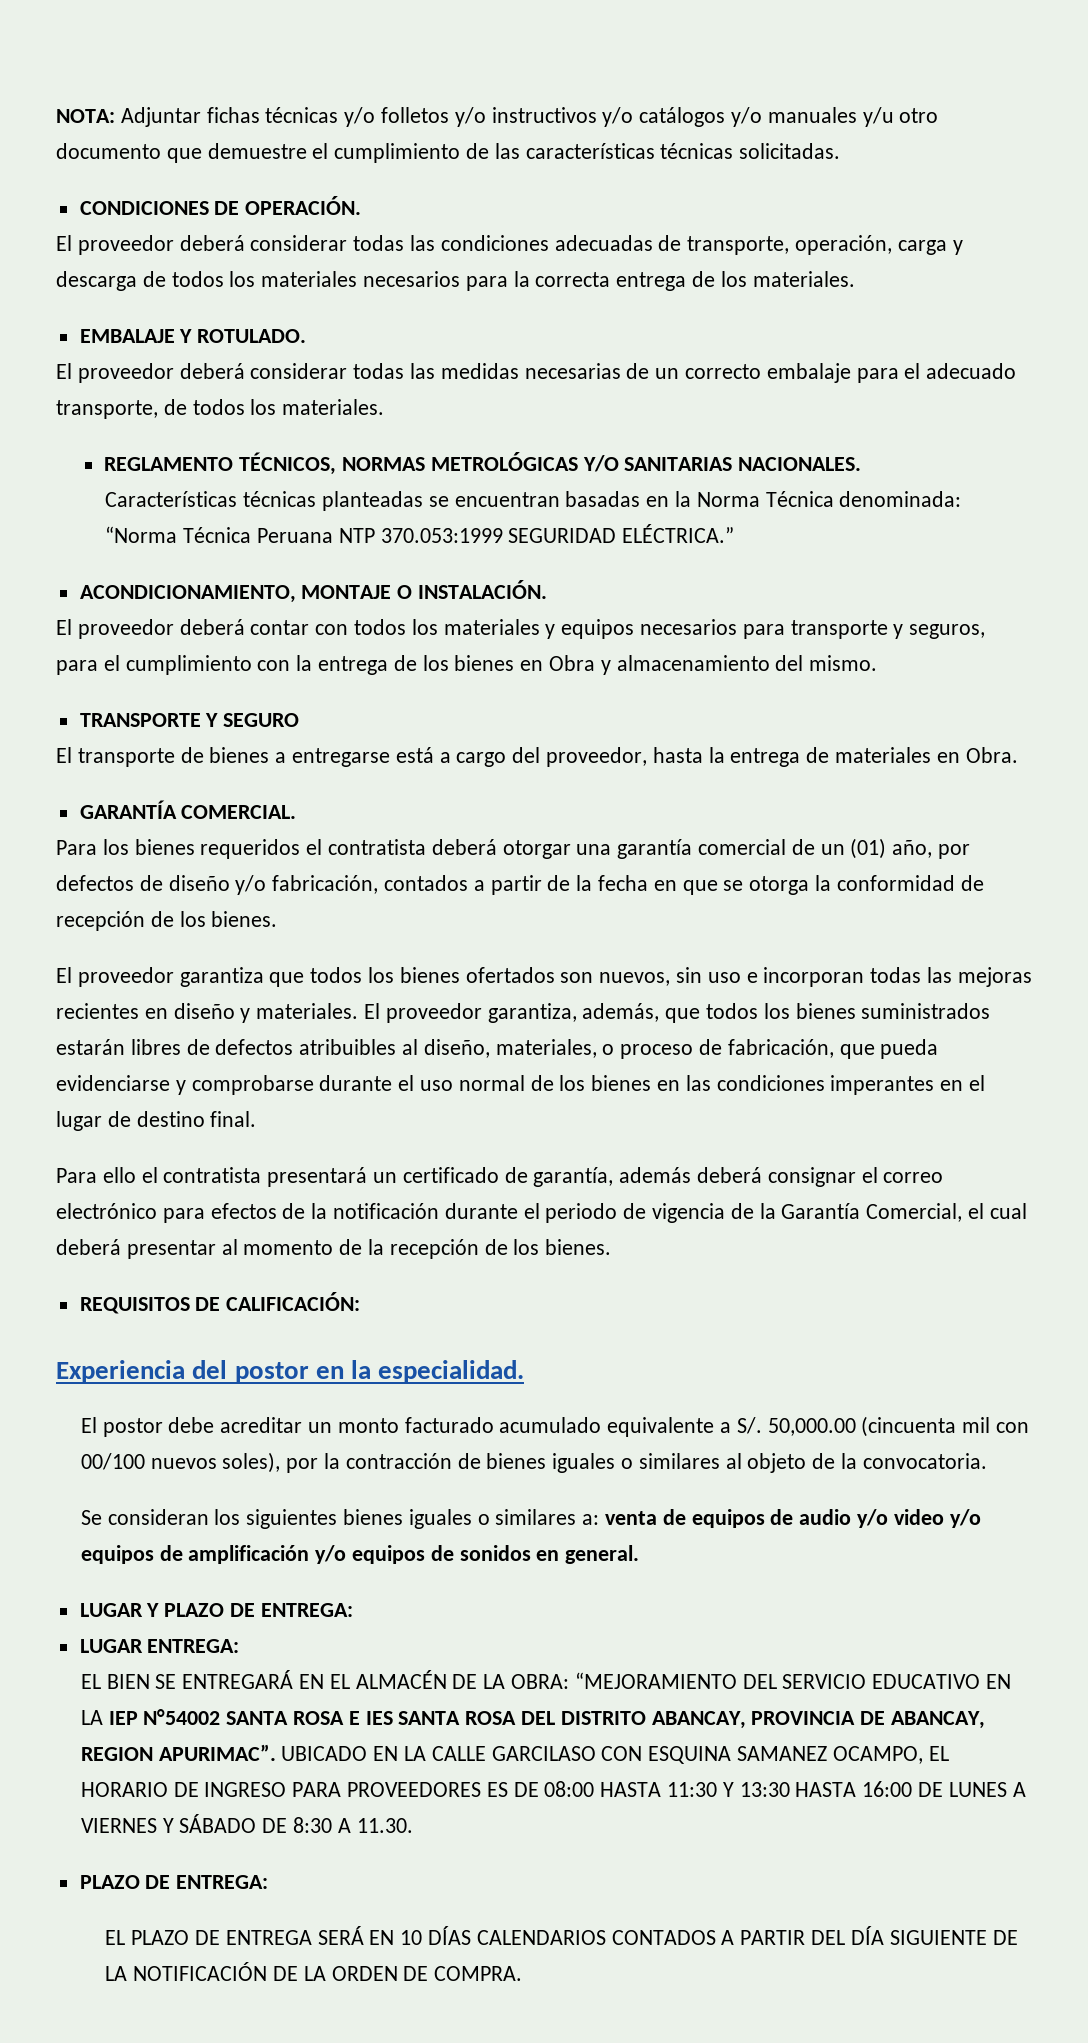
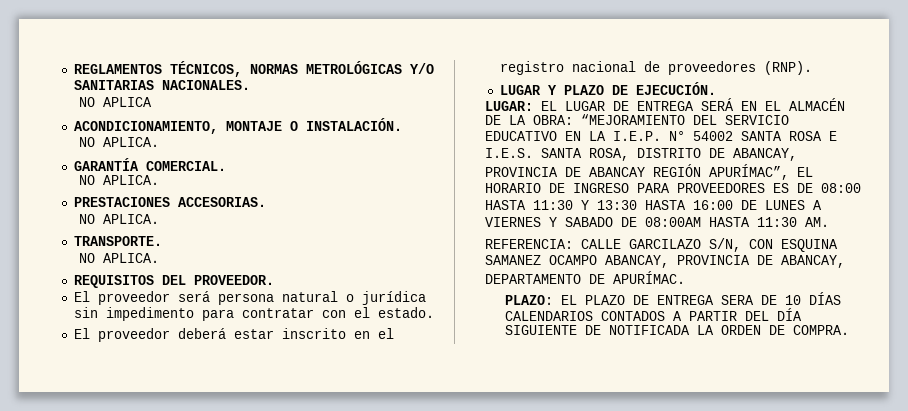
[56,107,939,127] [56,143,841,163] [79,196,362,215] [56,235,963,255] [56,271,855,291] [79,329,307,343] [56,363,1017,383] [56,399,385,419] [104,457,234,471] NOTA: Adjuntar fichas técnicas y/o folletos y/o instructivos y/o catálogos y/o manuales y/u otro documento que demuestre el cumplimiento de las características técnicas solicitadas. // CONDICIONES DE OPERACIÓN. // El proveedor deberá considerar todas las condiciones adecuadas de transporte, operación, carga y descarga de todos los materiales necesarios para la correcta entrega de los materiales. // EMBALAJE Y ROTULADO. // El proveedor deberá considerar todas las medidas necesarias de un correcto embalaje para el adecuado transporte, de todos los materiales. // REGLAMENTO -> [74,64,163,74] REGLAMENTOS
[105,491,962,511] [105,524,735,543] [79,580,548,603] [56,619,986,639] [56,655,878,675] [79,713,300,727] [56,747,1018,767] [79,800,297,819] [56,838,971,859] [56,875,984,895] [56,911,278,931] [56,967,1032,987] [56,1003,991,1023] [56,1039,939,1059] [56,1075,986,1095] [56,1111,257,1131] [56,1167,944,1187] [56,1203,1027,1223] [56,1239,612,1259] [79,1292,361,1314] [56,1360,525,1383] [80,1416,1029,1437] [80,1452,987,1473] [80,1509,981,1529] [80,1545,640,1564] [79,1603,353,1617] [79,1639,240,1653] [80,1670,294,1689] Características técnicas planteadas se encuentran basadas en la Norma Técnica denominada: “Norma Técnica Peruana NTP 370.053:1999 SEGURIDAD ELÉCTRICA.” // ACONDICIONAMIENTO, MONTAJE O INSTALACIÓN. // El proveedor deberá contar con todos los materiales y equipos necesarios para transporte y seguros, para el cumplimiento con la entrega de los bienes en Obra y almacenamiento del mismo. // TRANSPORTE Y SEGURO // El transporte de bienes a entregarse está a cargo del proveedor, hasta la entrega de materiales en Obra. // GARANTÍA COMERCIAL. // Para los bienes requeridos el contratista deberá otorgar una garantía comercial de un (01) año, por defectos de diseño y/o fabricación, contados a partir de la fecha en que se otorga la conformidad de recepción de los bienes. // El proveedor garantiza que todos los bienes ofertados son nuevos, sin uso e incorporan todas las mejoras recientes en diseño y materiales. El proveedor garantiza, además, que todos los bienes suministrados estarán libres de defectos atribuibles al diseño, materiales, o proceso de fabricación, que pueda evidenciarse y comprobarse durante el uso normal de los bienes en las condiciones imperantes en el lugar de destino final. // Para ello el contratista presentará un certificado de garantía, además deberá consignar el correo electrónico para efectos de la notificación durante el periodo de vigencia de la Garantía Comercial, el cual deberá presentar al momento de la recepción de los bienes. // REQUISITOS DE CALIFICACIÓN: // Experiencia del postor en la especialidad. // El postor debe acreditar un monto facturado acumulado equivalente a S/. 50,000.00 (cincuenta mil con 00/100 nuevos soles), por la contracción de bienes iguales o similares al objeto de la convocatoria. // Se consideran los siguientes bienes iguales o similares a: venta de equipos de audio y/o video y/o equipos de amplificación y/o equipos de sonidos en general. // LUGAR Y PLAZO DE ENTREGA: // LUGAR ENTREGA: // EL BIEN SE ENTREGARÁ -> [78,97,152,107] [74,118,403,134] [78,137,159,147] [74,158,227,171] [78,175,159,185] [74,197,267,207] [78,214,159,224] [74,236,163,246] [78,253,159,263] [74,275,275,288] [74,291,427,305] [74,307,435,321] [74,328,395,342] [500,61,813,75] [500,82,717,95] [485,98,735,111] NO APLICA // ACONDICIONAMIENTO, MONTAJE O INSTALACIÓN. // NO APLICA. // GARANTÍA COMERCIAL. // NO APLICA. // PRESTACIONES ACCESORIAS. // NO APLICA. // TRANSPORTE. // NO APLICA. // REQUISITOS DEL PROVEEDOR. // El proveedor será persona natural o jurídica sin impedimento para contratar con el estado. // El proveedor deberá estar inscrito en el registro nacional de proveedores (RNP). // LUGAR Y PLAZO DE EJECUCIÓN. // LUGAR: EL LUGAR DE ENTREGA SERÁ
[108,1709,985,1729] [80,1744,923,1764] IEP N°54002 SANTA ROSA E IES SANTA ROSA DEL DISTRITO ABANCAY, PROVINCIA DE ABANCAY, REGION APURIMAC”. UBICADO EN LA CALLE GARCILASO CON ESQUINA SAMANEZ OCAMPO, -> [613,131,838,141] [485,148,798,161] [485,164,790,180] I.E.P. N° 54002 SANTA ROSA E I.E.S. SANTA ROSA, DISTRITO DE ABANCAY, PROVINCIA DE ABANCAY REGIÓN APURÍMAC”,
[179,1814,413,1833] [79,1875,269,1889] SÁBADO DE 8:30 A 11.30. // PLAZO DE ENTREGA: // -> [565,217,830,227] [485,238,839,252] [485,255,846,268] [485,271,686,284] [504,295,553,305] SABADO DE 08:00AM HASTA 11:30 AM. // REFERENCIA: CALLE GARCILAZO S/N, CON ESQUINA SAMANEZ OCAMPO ABANCAY, PROVINCIA DE ABANCAY, DEPARTAMENTO DE APURÍMAC. // PLAZO:
[317,1926,395,1945] SERÁ EN -> [720,295,777,305] SERA DE
[105,1962,299,1981] LA NOTIFICACIÓN DE -> [608,325,690,335] NOTIFICADA

